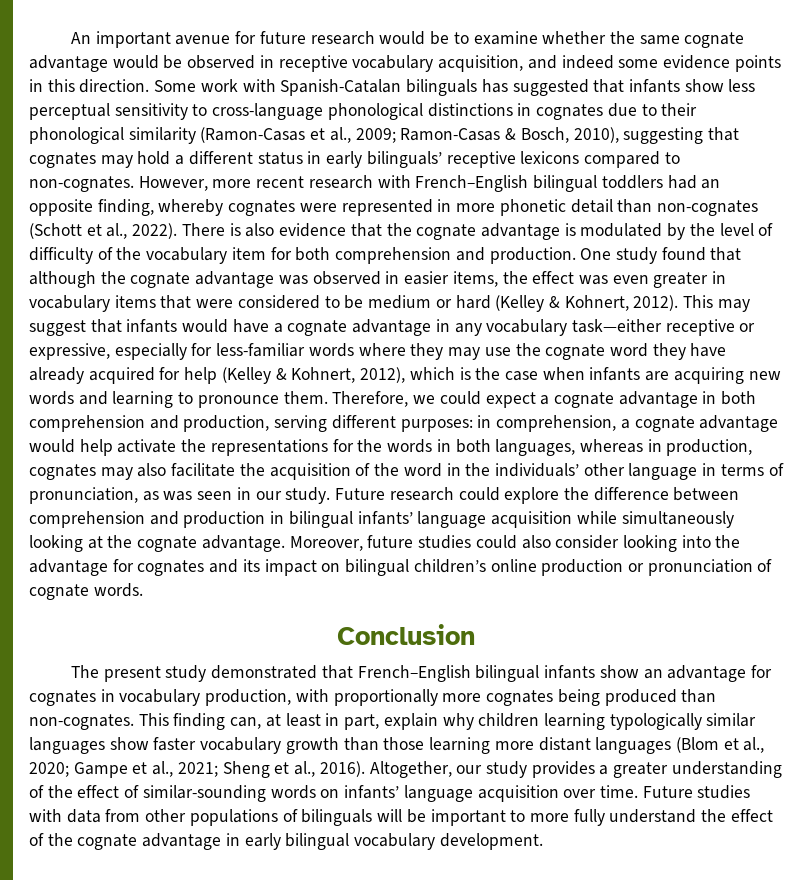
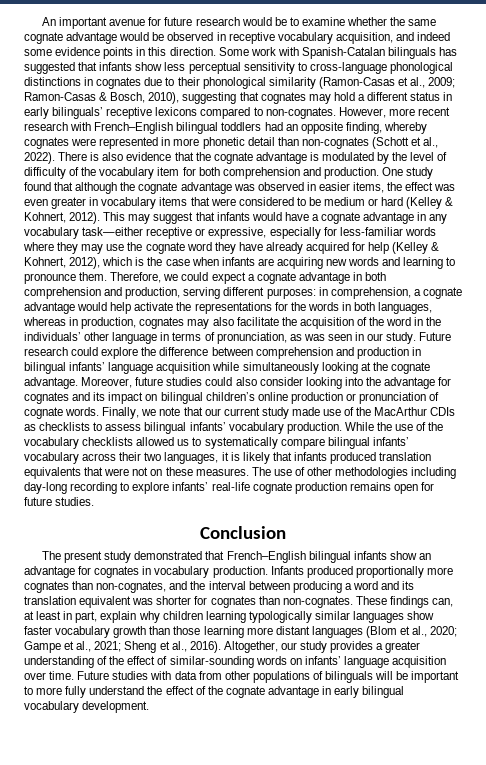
(143, 590) none -> [102,407,456,419] [24,422,444,434] [24,437,409,449] [24,452,432,464] [24,467,457,479] [24,482,435,494] [24,497,95,506] Finally, we note that our current study made use of the MacArthur CDIs as checklists to assess bilingual infants’ vocabulary production. While the use of the vocabulary checklists allowed us to systematically compare bilingual infants’ vocabulary across their two languages, it is likely that infants produced translation equivalents that were not on these measures. The use of other methodologies including day-long recording to explore infants’ real-life cognate production remains open for future studies.
[205,689,717,706] [29,713,226,730] production, with proportionally more cognates being produced than non-cognates. This finding -> [212,566,453,578] [24,581,415,593] [24,596,429,608] production. Infants produced proportionally more cognates than non-cognates, and the interval between producing a word and its translation equivalent was shorter for cognates than non-cognates. These findings

